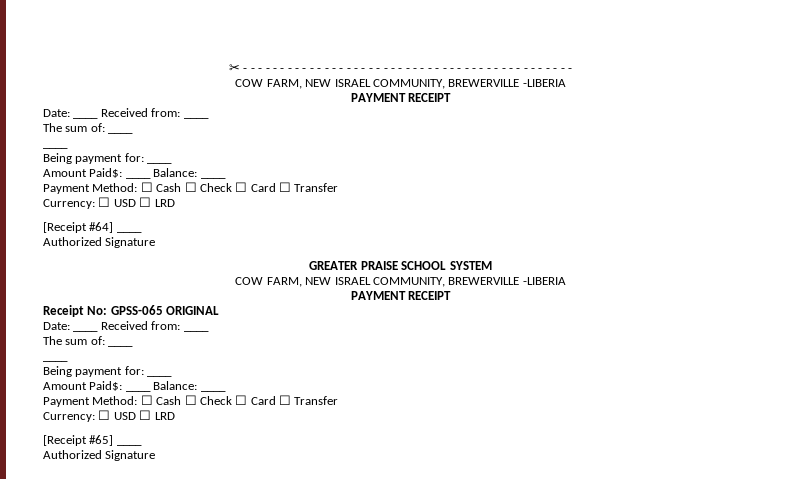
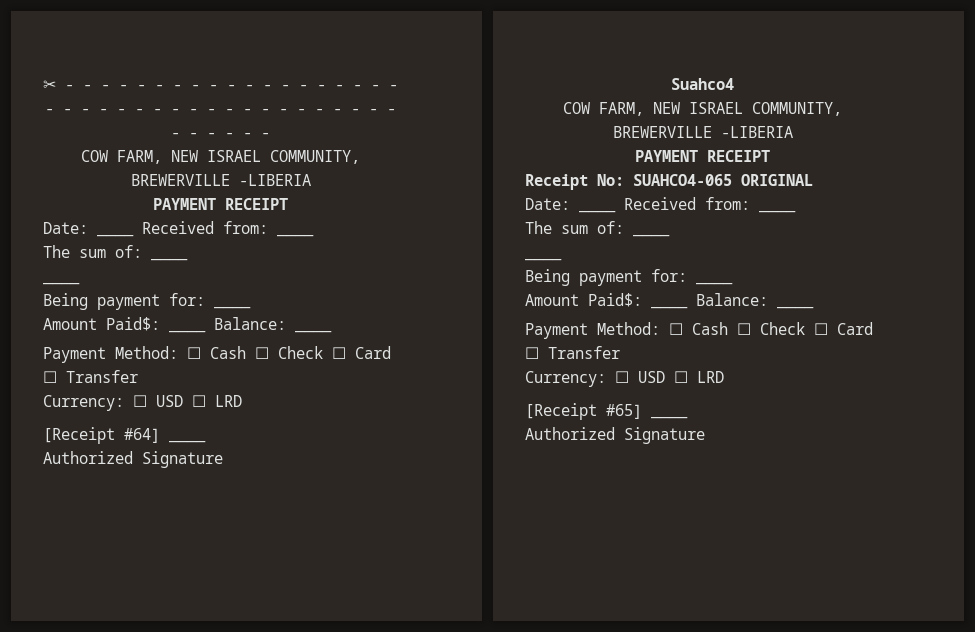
[309,261,492,270] GREATER PRAISE SCHOOL SYSTEM -> [671,78,734,90] Suahco4
[110,305,163,315] GPSS-065 -> [633,174,732,186] SUAHCO4-065

